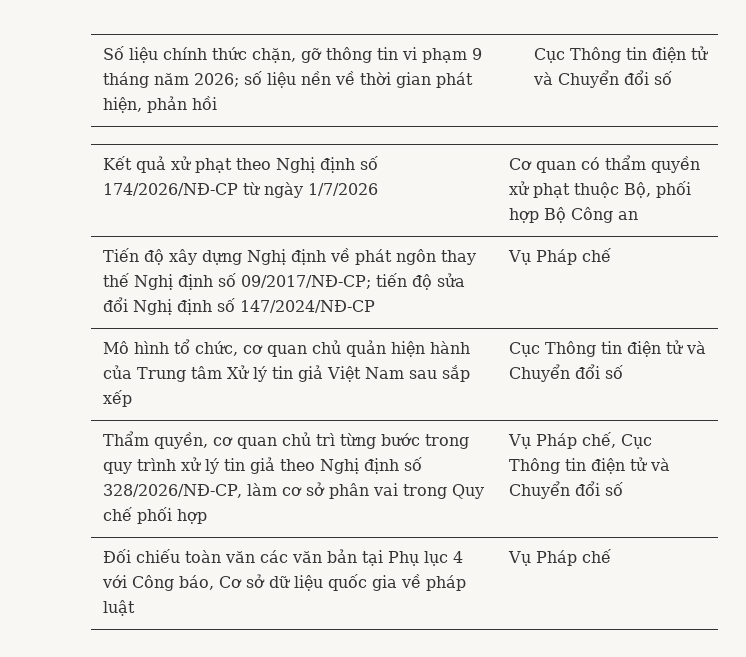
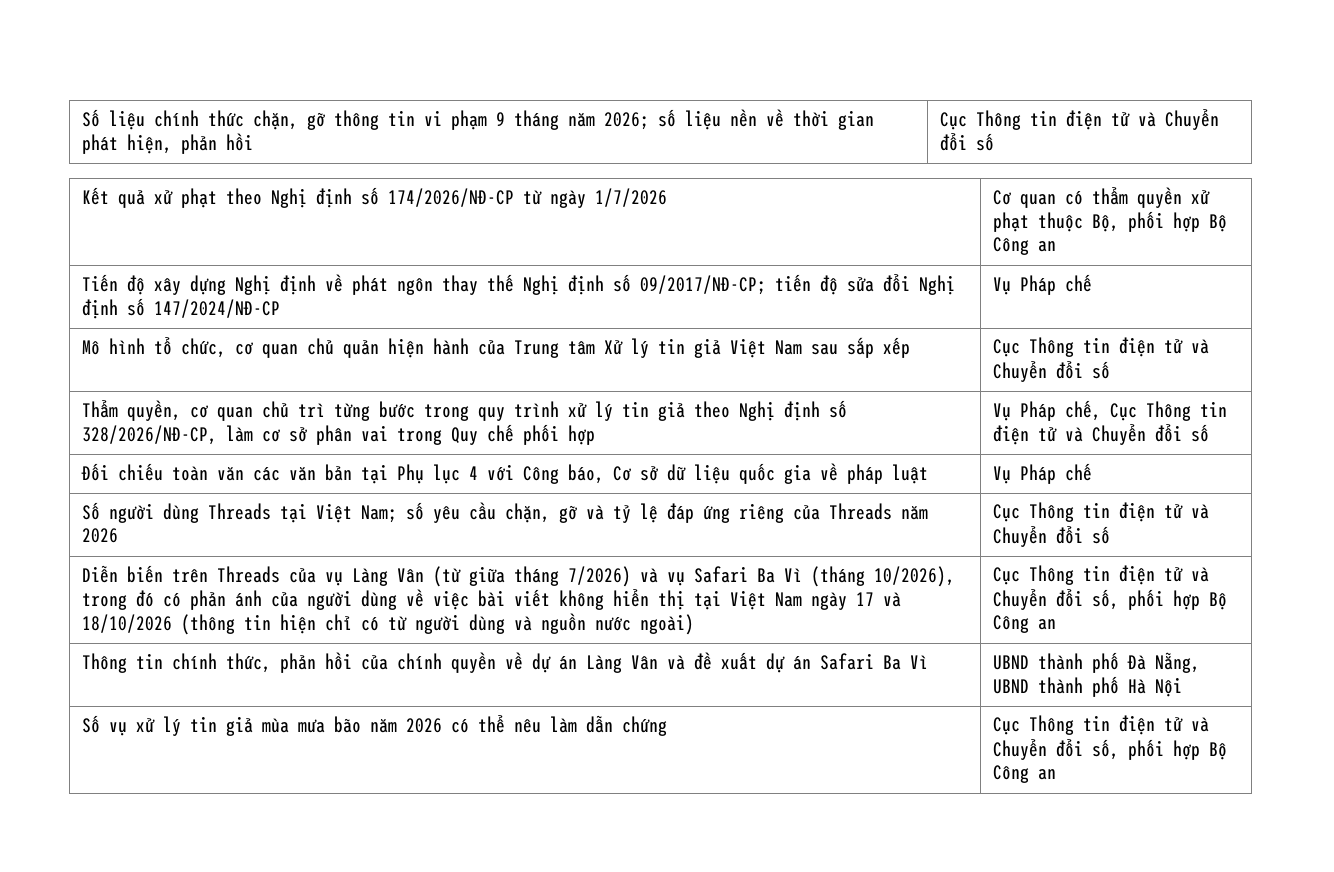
(611, 556) none -> [81,502,928,523] [81,528,118,543] [992,502,1209,522] [992,526,1110,547] [81,565,955,587] [81,589,901,610] [81,613,694,635] [992,565,1209,585] [992,589,1227,610] [992,615,1056,633] [81,652,928,673] [992,652,1200,673] [992,676,1182,697] [81,715,667,736] [992,715,1209,735] [992,739,1227,760] [992,765,1056,783] // Số người dùng Threads tại Việt Nam; số yêu cầu chặn, gỡ và tỷ lệ đáp ứng riêng của Threads năm 2026 | Cục Thông tin điện tử và Chuyển đổi số // Diễn biến trên Threads của vụ Làng Vân (từ giữa tháng 7/2026) và vụ Safari Ba Vì (tháng 10/2026), trong đó có phản ánh của người dùng về việc bài viết không hiển thị tại Việt Nam ngày 17 và 18/10/2026 (thông tin hiện chỉ có từ người dùng và nguồn nước ngoài) | Cục Thông tin điện tử và Chuyển đổi số, phối hợp Bộ Công an // Thông tin chính thức, phản hồi của chính quyền về dự án Làng Vân và đề xuất dự án Safari Ba Vì | UBND thành phố Đà Nẵng, UBND thành phố Hà Nội // Số vụ xử lý tin giả mùa mưa bão năm 2026 có thể nêu làm dẫn chứng | Cục Thông tin điện tử và Chuyển đổi số, phối hợp Bộ Công an

